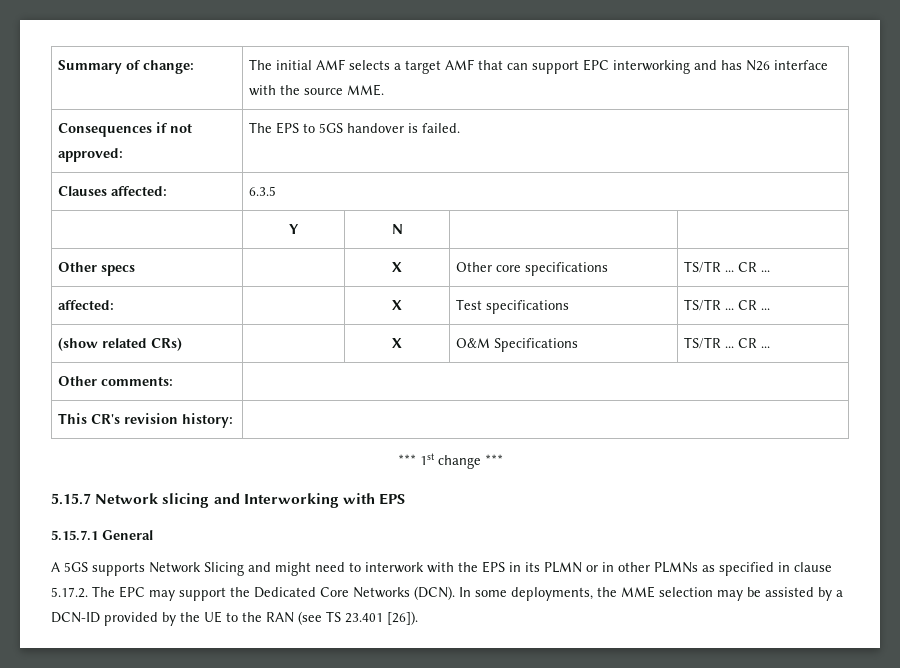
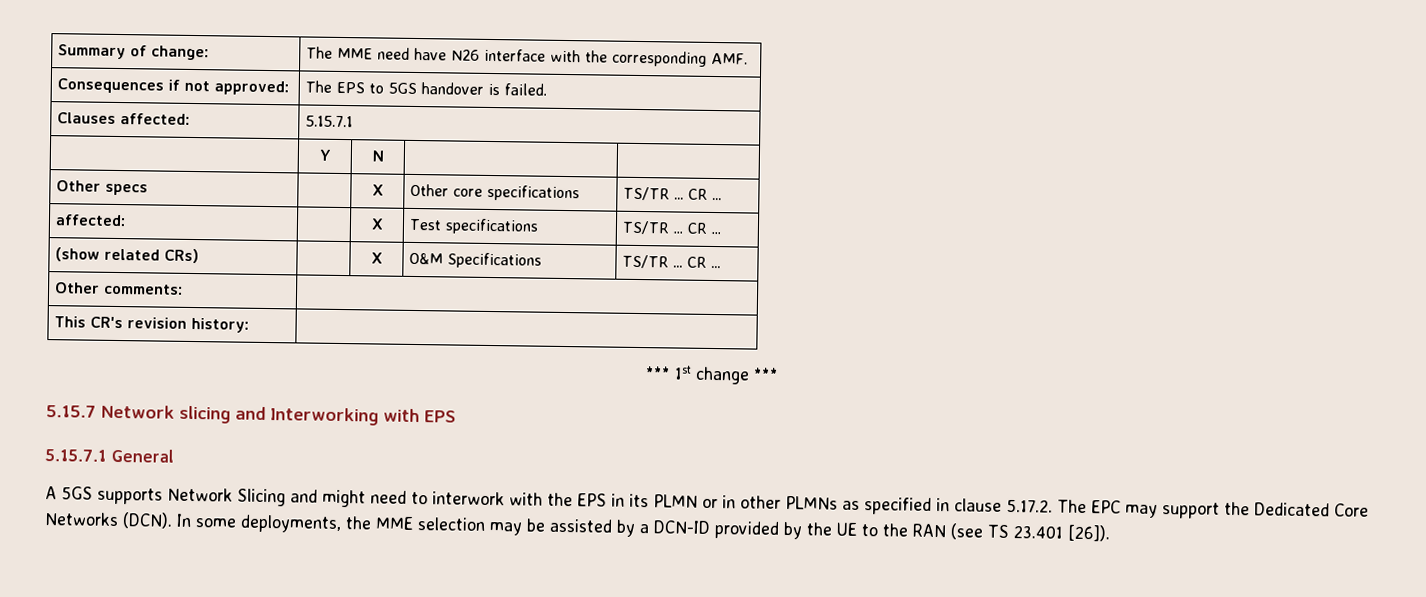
[276,59,743,74] initial AMF selects a target AMF that can support EPC interworking and has -> [337,47,448,61] MME need have
[304,84,385,96] source MME. -> [612,50,749,67] corresponding AMF.
[249,186,277,196] 6.3.5 -> [305,115,354,128] 5.15.7.1

